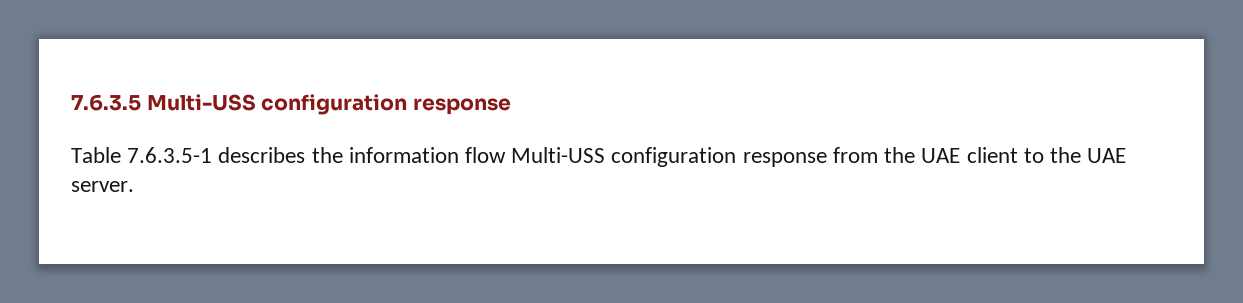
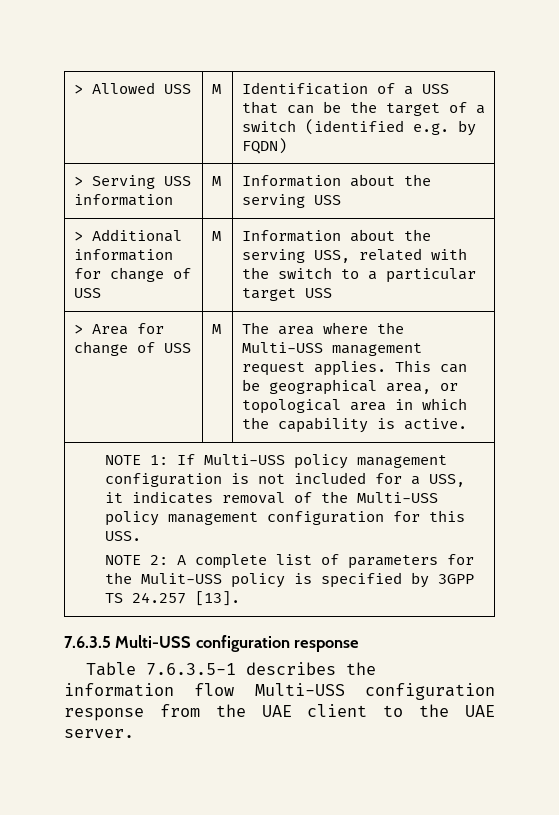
(71, 102) none -> [73,82,191,94] [211,84,221,94] [241,82,449,95] [241,101,485,116] [241,119,476,136] [241,138,287,154] [73,175,191,189] [73,194,173,206] [211,176,221,186] [241,174,431,187] [241,194,341,208] [73,229,182,242] [73,249,173,261] [73,267,191,282] [73,288,101,298] [211,231,221,241] [241,229,431,242] [241,248,467,263] [241,267,476,283] [241,288,332,301] [73,323,164,335] [73,341,191,356] [211,324,221,334] [241,322,404,335] [241,342,422,356] [241,360,467,376] [241,379,458,395] [241,398,467,414] [241,417,467,433] [105,454,448,469] [105,472,466,487] [105,491,439,504] [105,510,466,526] [105,531,142,541] [105,554,475,569] [105,572,475,588] [105,591,241,606] > Allowed USS | M | Identification of a USS that can be the target of a switch (identified e.g. by FQDN) // > Serving USS information | M | Information about the serving USS // > Additional information for change of USS | M | Information about the serving USS, related with the switch to a particular target USS // > Area for change of USS | M | The area where the Multi-USS management request applies. This can be geographical area, or topological area in which the capability is active. // NOTE 1: If Multi-USS policy management configuration is not included for a USS, it indicates removal of the Multi-USS policy management configuration for this USS. // NOTE 2: A complete list of parameters for the Mulit-USS policy is specified by 3GPP TS 24.257 [13]. //

